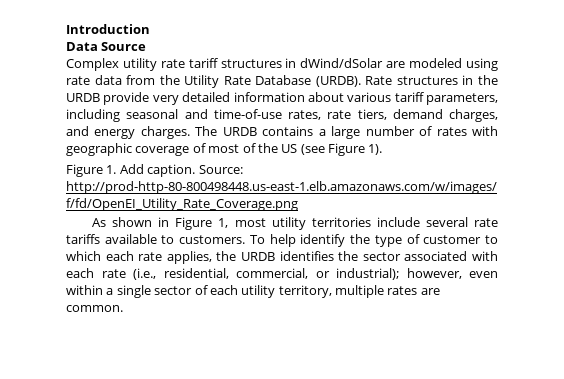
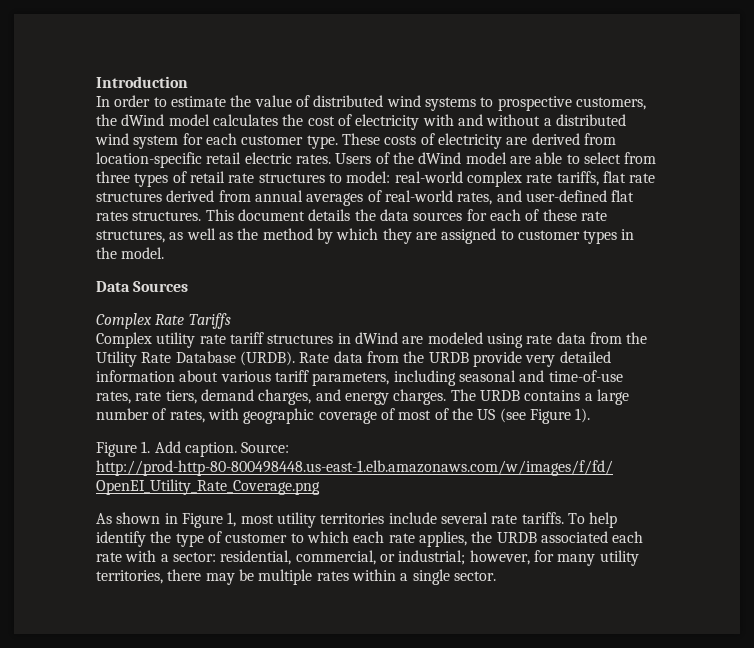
[66,42,147,51] Data Source -> [96,95,646,111] [96,114,626,130] [95,133,616,149] [96,152,657,168] [96,171,656,187] [96,190,635,206] [96,209,607,221] [96,228,635,244] [96,247,165,259] [96,281,189,292] [96,313,231,329] In order to estimate the value of distributed wind systems to prospective customers, the dWind model calculates the cost of electricity with and without a distributed wind system for each customer type. These costs of electricity are derived from location-specific retail electric rates. Users of the dWind model are able to select from three types of retail rate structures to model: real-world complex rate tariffs, flat rate structures derived from annual averages of real-world rates, and user-defined flat rates structures. This document details the data sources for each of these rate structures, as well as the method by which they are assigned to customer types in the model. // Data Sources // Complex Rate Tariffs
[300,58,384,68] dWind/dSolar -> [354,332,398,344] dWind
[396,75,474,85] structures in -> [333,351,399,363] data from
[436,127,467,136] rates -> [169,410,205,423] rates,
[66,234,246,244] tariffs available to customers. -> [521,512,564,524] tariffs.
[279,251,499,261] [66,268,498,280] [66,285,440,298] [66,305,123,312] identifies the sector associated with each rate (i.e., residential, commercial, or industrial); however, even within a single sector of each utility territory, multiple rates are common. -> [540,531,644,543] [96,550,639,566] [96,569,496,585] associated each rate with a sector: residential, commercial, or industrial; however, for many utility territories, there may be multiple rates within a single sector.

